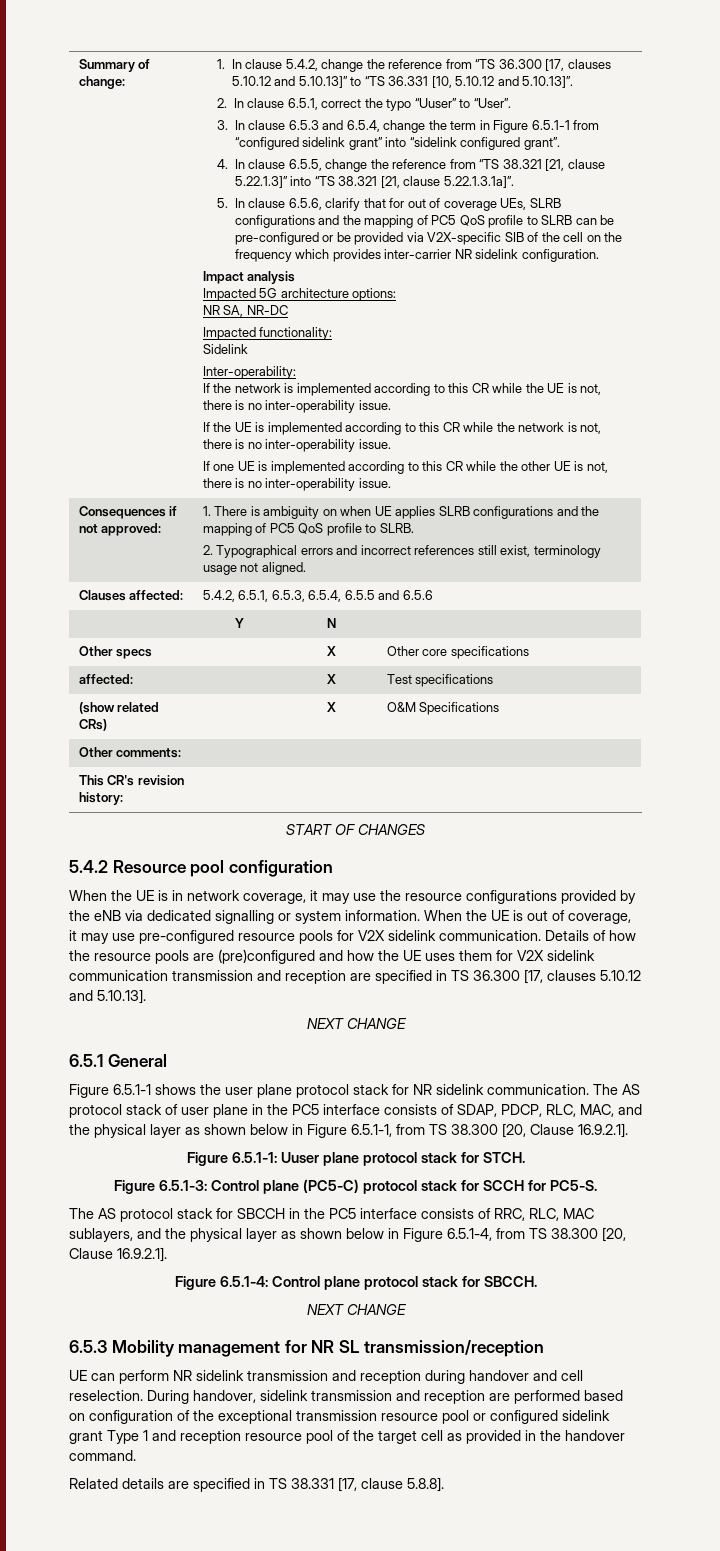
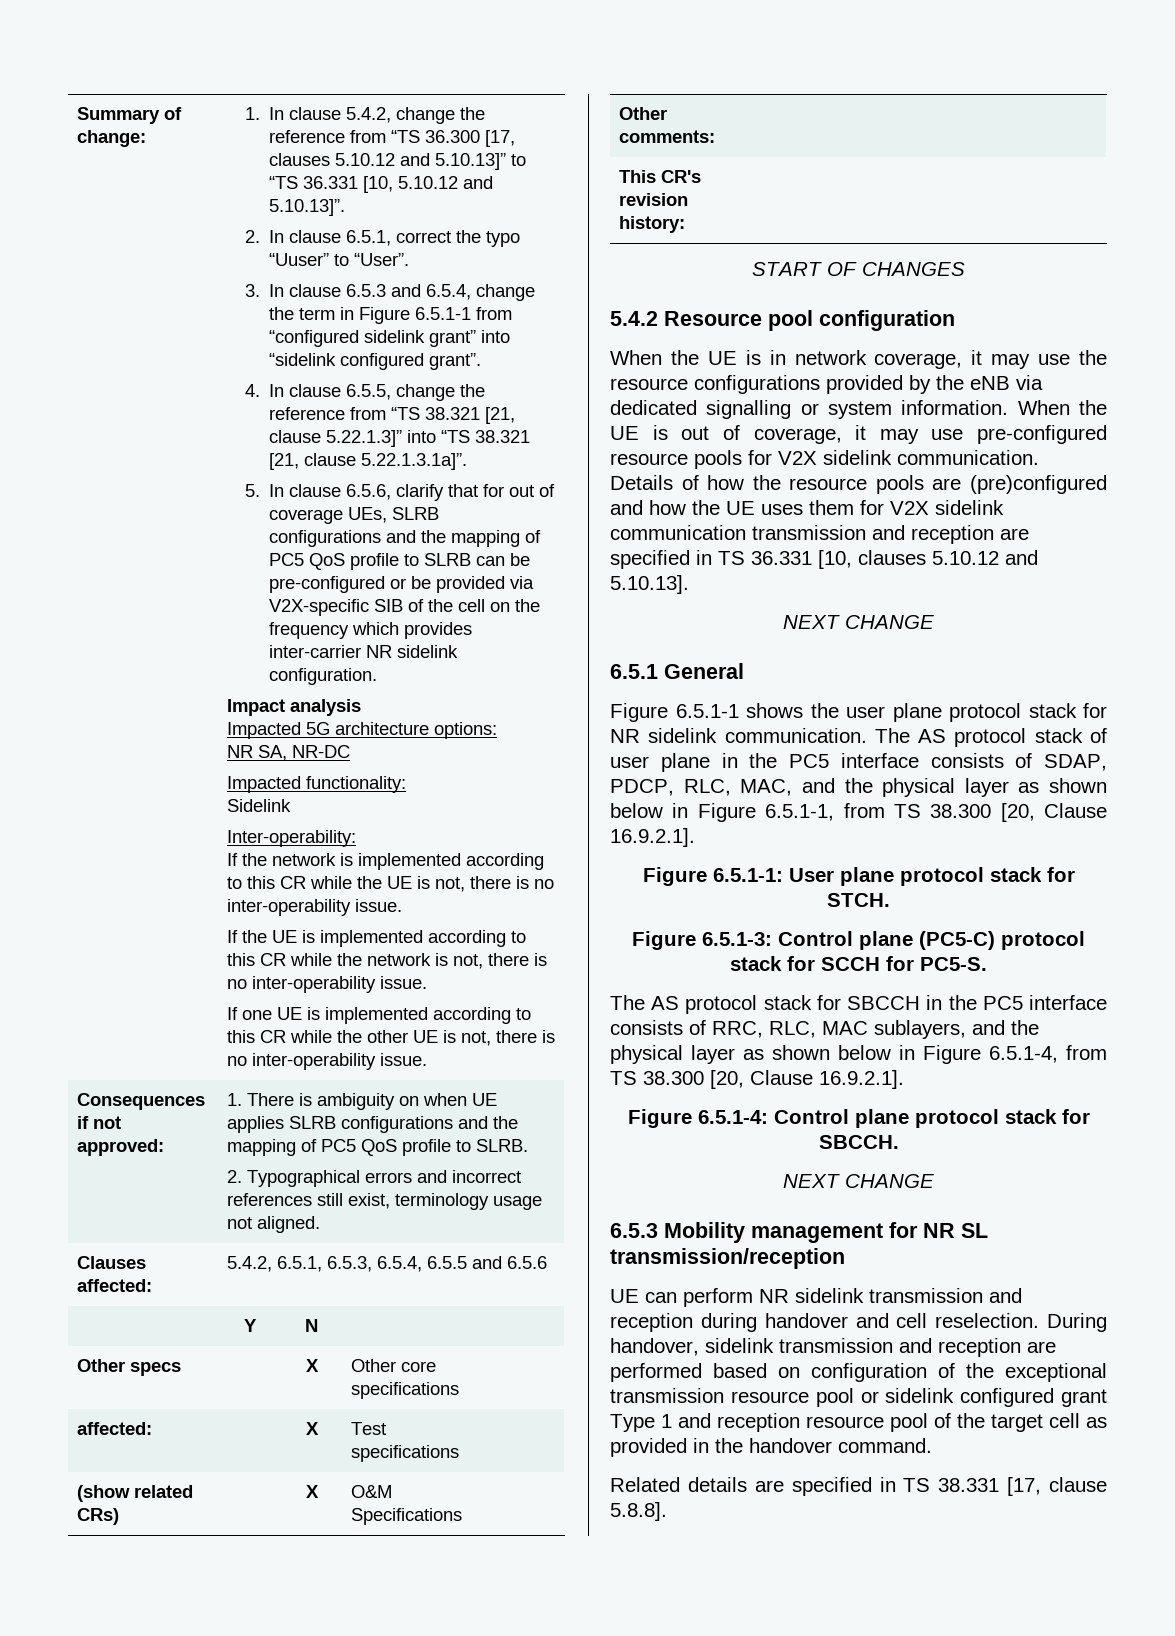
[473,969,543,984] 36.300 [17, -> [751,550,852,569] 36.331 [10,
[280,1152,319,1163] Uuser -> [788,868,834,882] User
[490,1410,610,1424] configured sidelink -> [885,1388,1055,1407] sidelink configured

